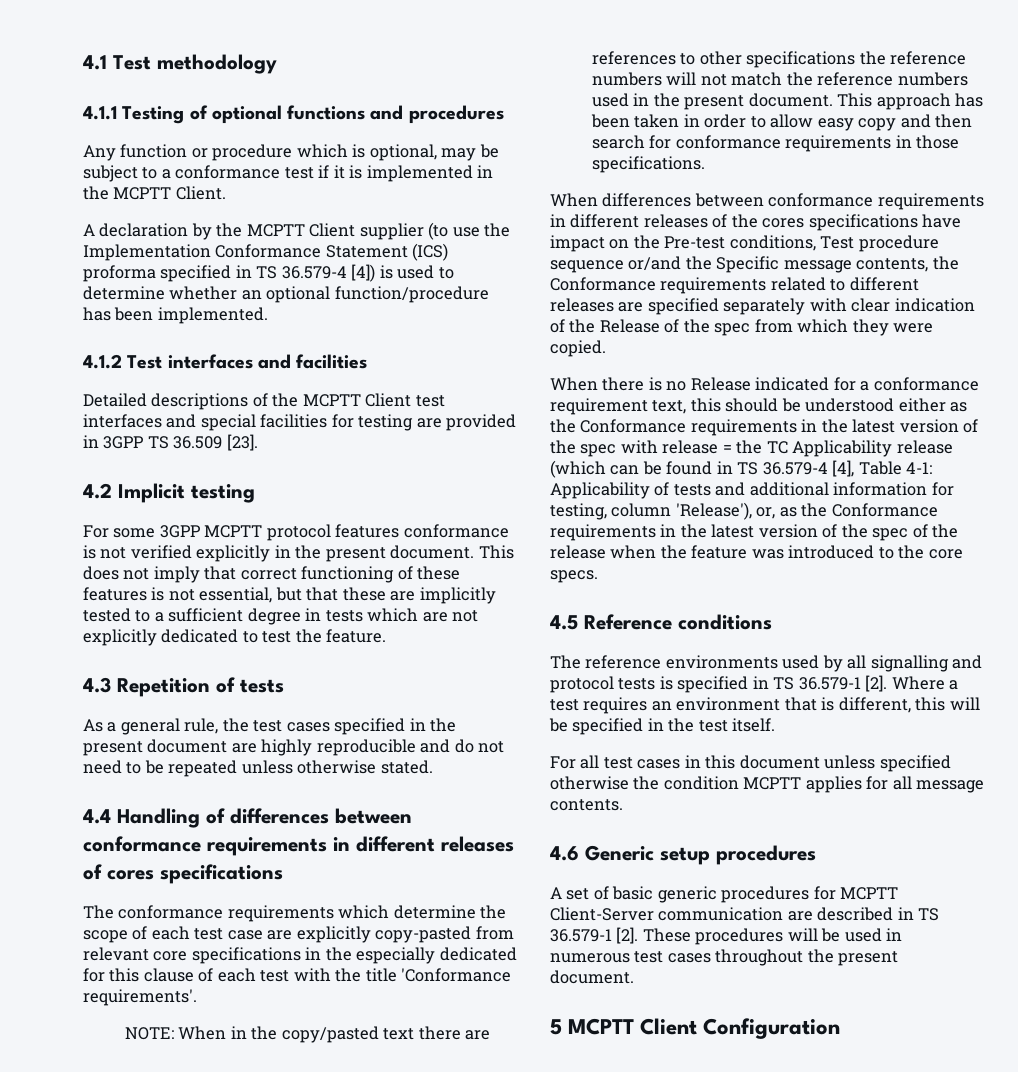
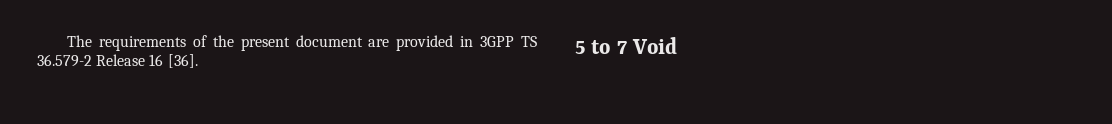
[83,54,277,74] [83,105,504,124] [83,144,499,161] [83,165,494,182] [83,186,226,200] [83,222,511,240] [83,243,449,261] [83,264,454,282] [83,286,489,303] [83,307,268,324] [83,354,368,369] [83,393,445,410] [83,414,414,431] 4.1 Test methodology // 4.1.1 Testing of optional functions and procedures // Any function or procedure which is optional, may be subject to a conformance test if it is implemented in the MCPTT Client. // A declaration by the MCPTT Client supplier (to use the Implementation Conformance Statement (ICS) proforma specified in TS 36.579-4 [4]) is used to determine whether an optional function/procedure has been implemented. // 4.1.2 Test interfaces and facilities // Detailed descriptions of the MCPTT Client test interfaces and special facilities for testing -> [67,35,363,51] The requirements of the present document
[173,434,258,451] [83,483,255,503] [83,524,509,541] [83,545,514,562] [83,566,461,583] [83,587,496,604] [83,608,479,625] [83,629,387,646] [83,677,284,697] [83,718,457,735] [83,739,505,756] [83,760,433,777] [83,808,412,828] [83,836,514,856] [83,864,283,884] [83,905,507,922] [83,926,514,943] [83,947,517,964] [83,968,512,982] [83,989,197,1006] [124,1026,491,1043] [591,51,967,68] [591,72,968,86] [591,93,984,110] [590,114,972,131] [591,135,960,152] [591,156,705,173] [550,193,984,210] [550,214,962,231] [550,235,939,252] [550,256,959,273] [550,277,919,294] [550,298,975,315] [550,319,934,336] [550,340,606,357] [550,377,979,391] [550,398,968,415] [550,419,979,436] [550,440,953,457] [550,460,933,478] [550,482,954,499] [550,502,938,520] [550,524,959,541] [550,545,963,559] [550,570,598,583] [550,614,772,630] [550,655,983,672] [550,675,959,693] [550,697,980,714] [549,718,776,735] [550,755,951,772] [550,776,985,793] [550,799,623,811] [550,845,816,865] [550,886,899,903] [550,907,940,921] [550,927,903,945] [550,949,899,966] [550,970,634,984] [550,1018,841,1039] 36.509 [23]. // 4.2 Implicit testing // For some 3GPP MCPTT protocol features conformance is not verified explicitly in the present document. This does not imply that correct functioning of these features is not essential, but that these are implicitly tested to a sufficient degree in tests which are not explicitly dedicated to test the feature. // 4.3 Repetition of tests // As a general rule, the test cases specified in the present document are highly reproducible and do not need to be repeated unless otherwise stated. // 4.4 Handling of differences between conformance requirements in different releases of cores specifications // The conformance requirements which determine the scope of each test case are explicitly copy-pasted from relevant core specifications in the especially dedicated for this clause of each test with the title 'Conformance requirements'. // NOTE: When in the copy/pasted text there are references to other specifications the reference numbers will not match the reference numbers used in the present document. This approach has been taken in order to allow easy copy and then search for conformance requirements in those specifications. // When differences between conformance requirements in different releases of the cores specifications have impact on the Pre-test conditions, Test procedure sequence or/and the Specific message contents, the Conformance requirements related to different releases are specified separately with clear indication of the Release of the spec from which they were copied. // When there is no Release indicated for a conformance requirement text, this should be understood either as the Conformance requirements in the latest version of the spec with release = the TC Applicability release (which can be found in TS 36.579-4 [4], Table 4-1: Applicability of tests and additional information for testing, column 'Release'), or, as the Conformance requirements in the latest version of the spec of the release when the feature was introduced to the core specs. // 4.5 Reference conditions // The reference environments used by all signalling and protocol tests is specified in TS 36.579-1 [2]. Where a test requires an environment that is different, this will be specified in the test itself. // For all test cases in this document unless specified otherwise the condition MCPTT applies for all message contents. // 4.6 Generic setup procedures // A set of basic generic procedures for MCPTT Client-Server communication are described in TS 36.579-1 [2]. These procedures will be used in numerous test cases throughout the present document. // 5 MCPTT Client Configuration -> [37,54,198,68] [575,37,678,54] 36.579-2 Release 16 [36]. // 5 to 7 Void

